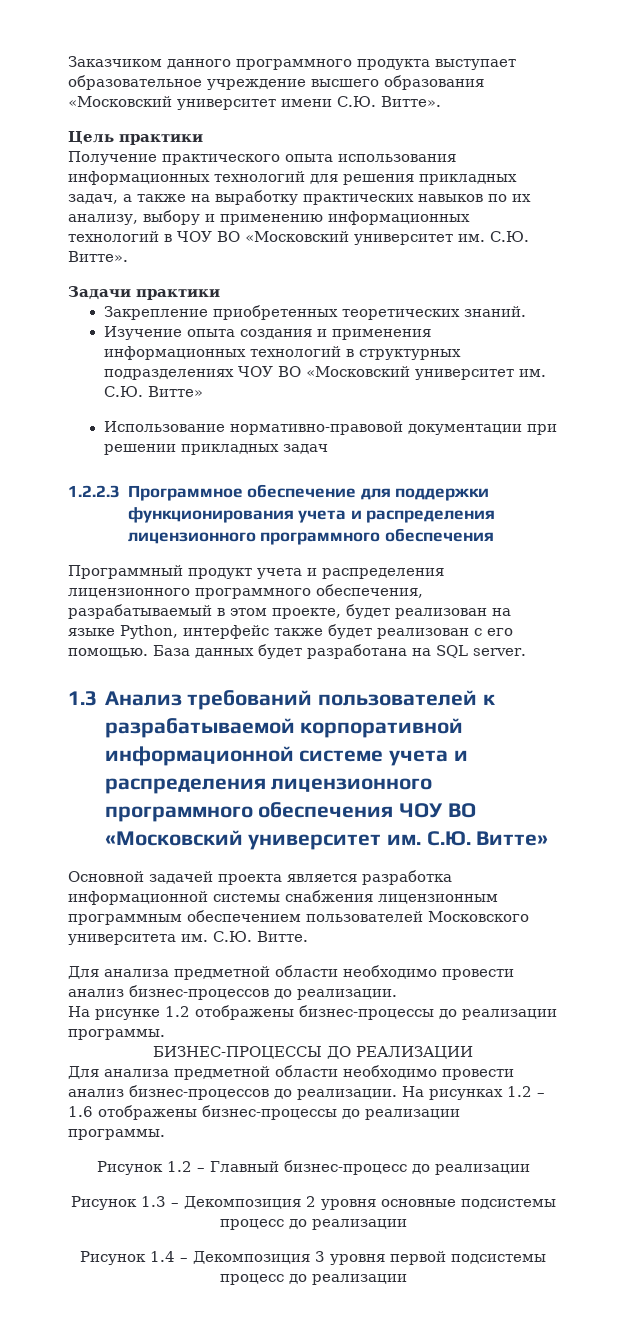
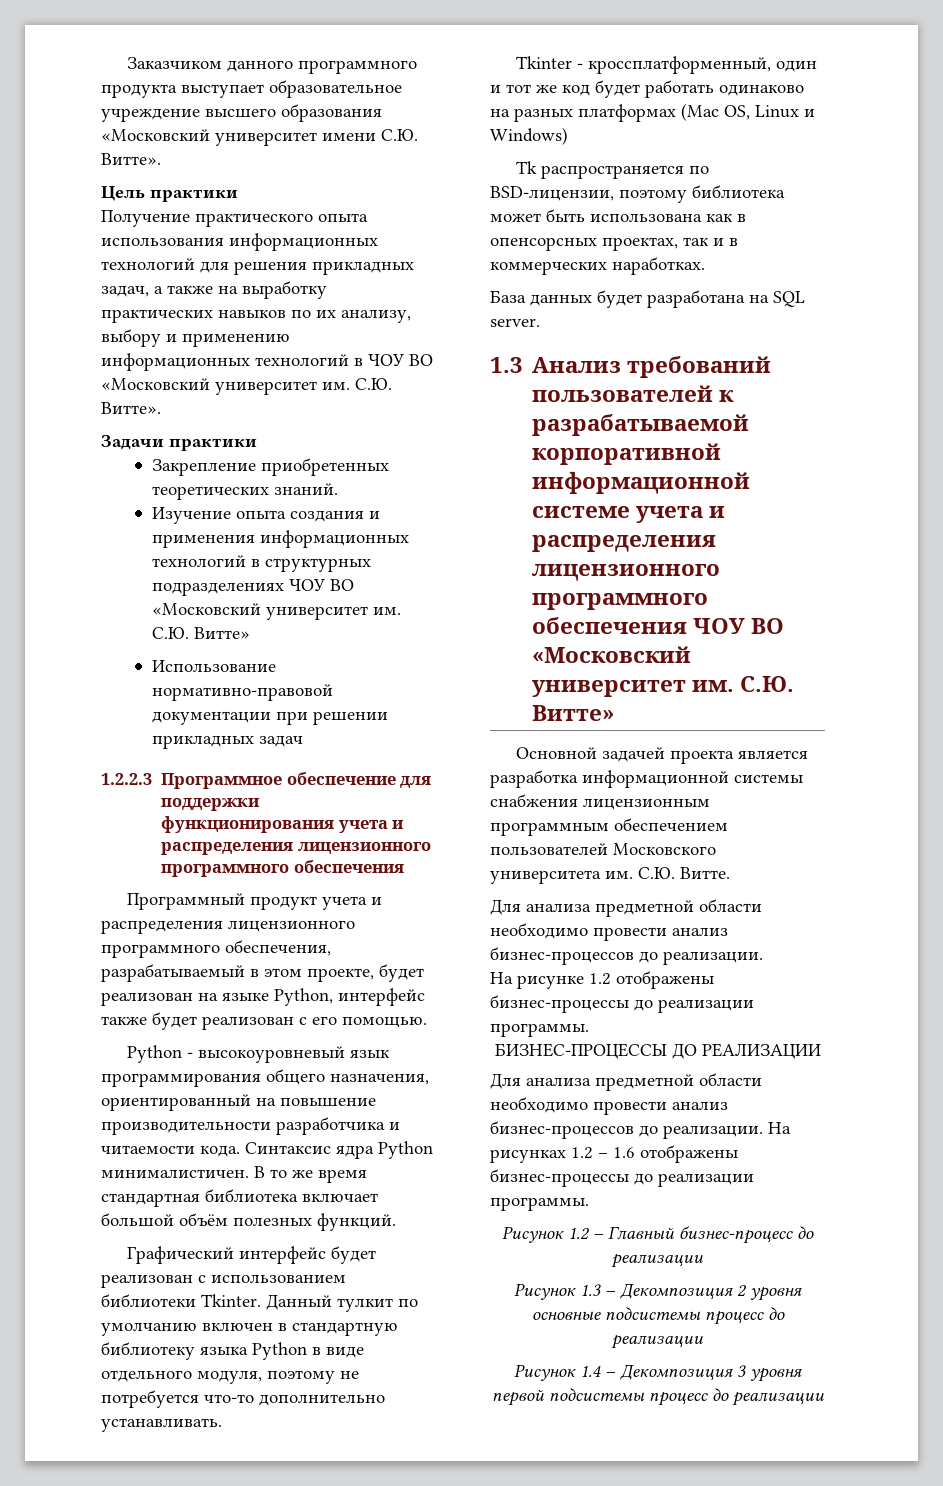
(148, 653) none -> [126,1045,390,1063] [101,1069,429,1087] [101,1094,376,1111] [101,1117,400,1135] [101,1141,433,1159] [101,1166,367,1183] [101,1189,378,1207] [101,1213,396,1231] [126,1246,376,1264] [101,1274,346,1288] [101,1294,418,1312] [101,1322,398,1336] [101,1342,364,1360] [101,1370,359,1384] [101,1390,385,1408] [101,1418,222,1432] [515,56,817,74] [490,80,804,98] [490,103,815,122] [490,127,568,145] [515,161,709,179] [490,185,785,203] [490,209,746,222] [490,237,738,251] [490,257,705,275] // Python - высокоуровневый язык программирования общего назначения, ориентированный на повышение производительности разработчика и читаемости кода. Синтаксис ядра Python минималистичен. В то же время стандартная библиотека включает большой объём полезных функций. // Графический интерфейс будет реализован с использованием библиотеки Tkinter. Данный тулкит по умолчанию включен в стандартную библиотеку языка Python в виде отдельного модуля, поэтому не потребуется что-то дополнительно устанавливать. // Tkinter - кроссплатформенный, один и тот же код будет работать одинаково на разных платформах (Mac OS, Linux и Windows) // Tk распространяется по BSD-лицензии, поэтому библиотека может быть использована как в опенсорсных проектах, так и в коммерческих наработках. //

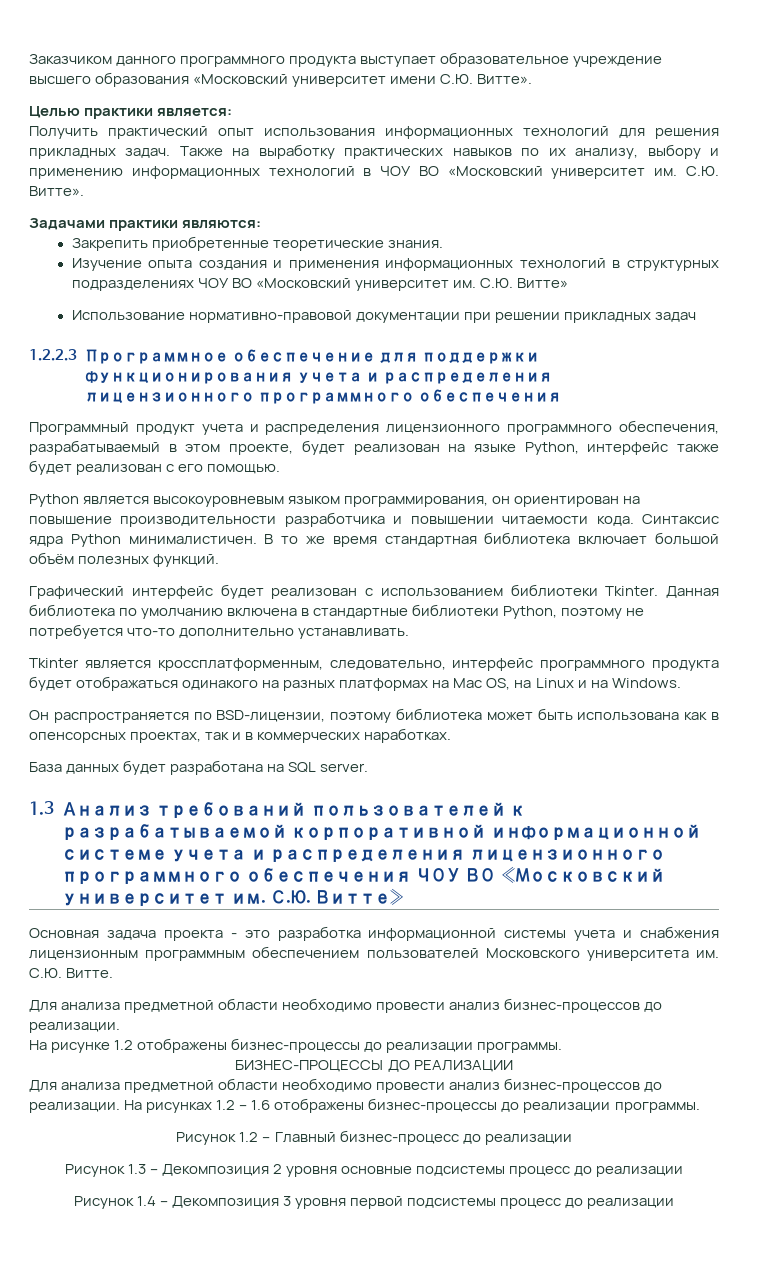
[101,186,238,202] [101,210,368,227] Цель практики // Получение практического опыта -> [29,106,233,119] [29,126,254,139] Целью практики является: // Получить практический опыт
[101,285,213,297] задач, а также -> [125,146,223,158] задач. Также
[101,435,257,451] [152,458,390,476] [152,483,339,500] Задачи практики // Закрепление приобретенных теоретических знаний. -> [29,218,262,231] [71,236,443,251] Задачами практики являются: // Закрепить приобретенные теоретические знания.
[186,1046,390,1063] [101,1069,429,1087] [101,1094,251,1111] - высокоуровневый язык программирования общего назначения, ориентированный -> [83,496,620,507] является высокоуровневым языком программирования, он ориентирован
(400, 1126) none -> [410,516,494,524] повышении
[266,1294,418,1312] [101,1322,398,1336] [101,1342,364,1360] [101,1370,262,1384] Данный тулкит по умолчанию включен в стандартную библиотеку языка Python в виде отдельного модуля, -> [666,586,719,598] [29,604,558,619] Данная библиотека по умолчанию включена в стандартные библиотеки Python,
[576,56,817,74] [490,80,804,98] [490,103,815,122] [490,127,568,145] [515,161,537,174] - кроссплатформенный, один и тот же код будет работать одинаково на разных платформах (Mac OS, Linux и Windows) // Tk -> [84,658,719,671] [29,676,681,691] [29,710,49,720] является кроссплатформенным, следовательно, интерфейс программного продукта будет отображаться одинакого на разных платформах на Mac OS, на Linux и на Windows. // Он
[515,747,808,764] Основной задачей проекта является -> [29,928,270,941] Основная задача проекта - это
(803, 778) none -> [574,930,633,941] учета и

